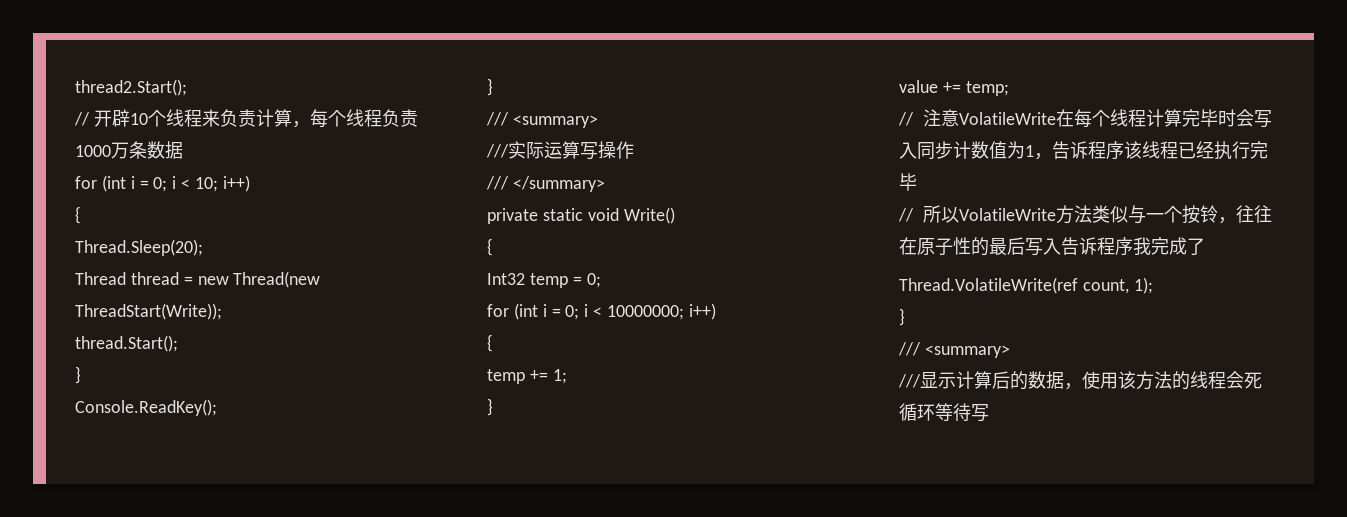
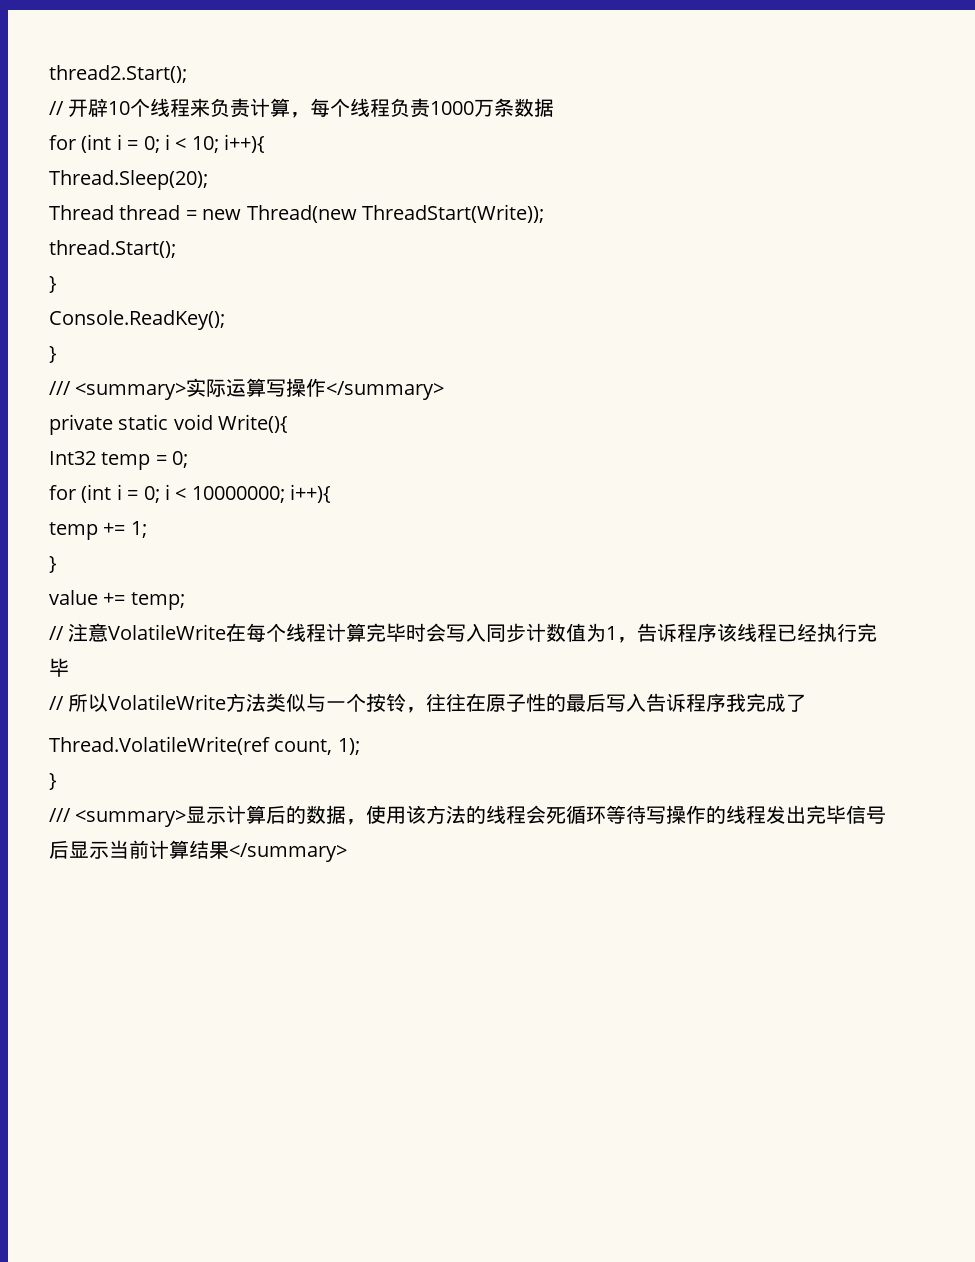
[222,175,250,192] [75,206,81,224] i++) // { -> [224,134,266,153] i++){
[486,144,509,158] // /// -> (187, 391) none
[486,176,509,190] // /// -> (327, 387) none
[623,207,675,224] [487,238,493,256] Write() // { -> [218,414,289,433] Write(){
[688,303,716,320] [487,334,493,352] i++) // { -> [290,484,332,503] i++){
[898,374,921,388] // /// -> (187, 818) none
(989, 413) none -> [666,805,887,824] [49,840,347,862] 操作的线程发出完毕信号后显示当前计算结果</summary>

